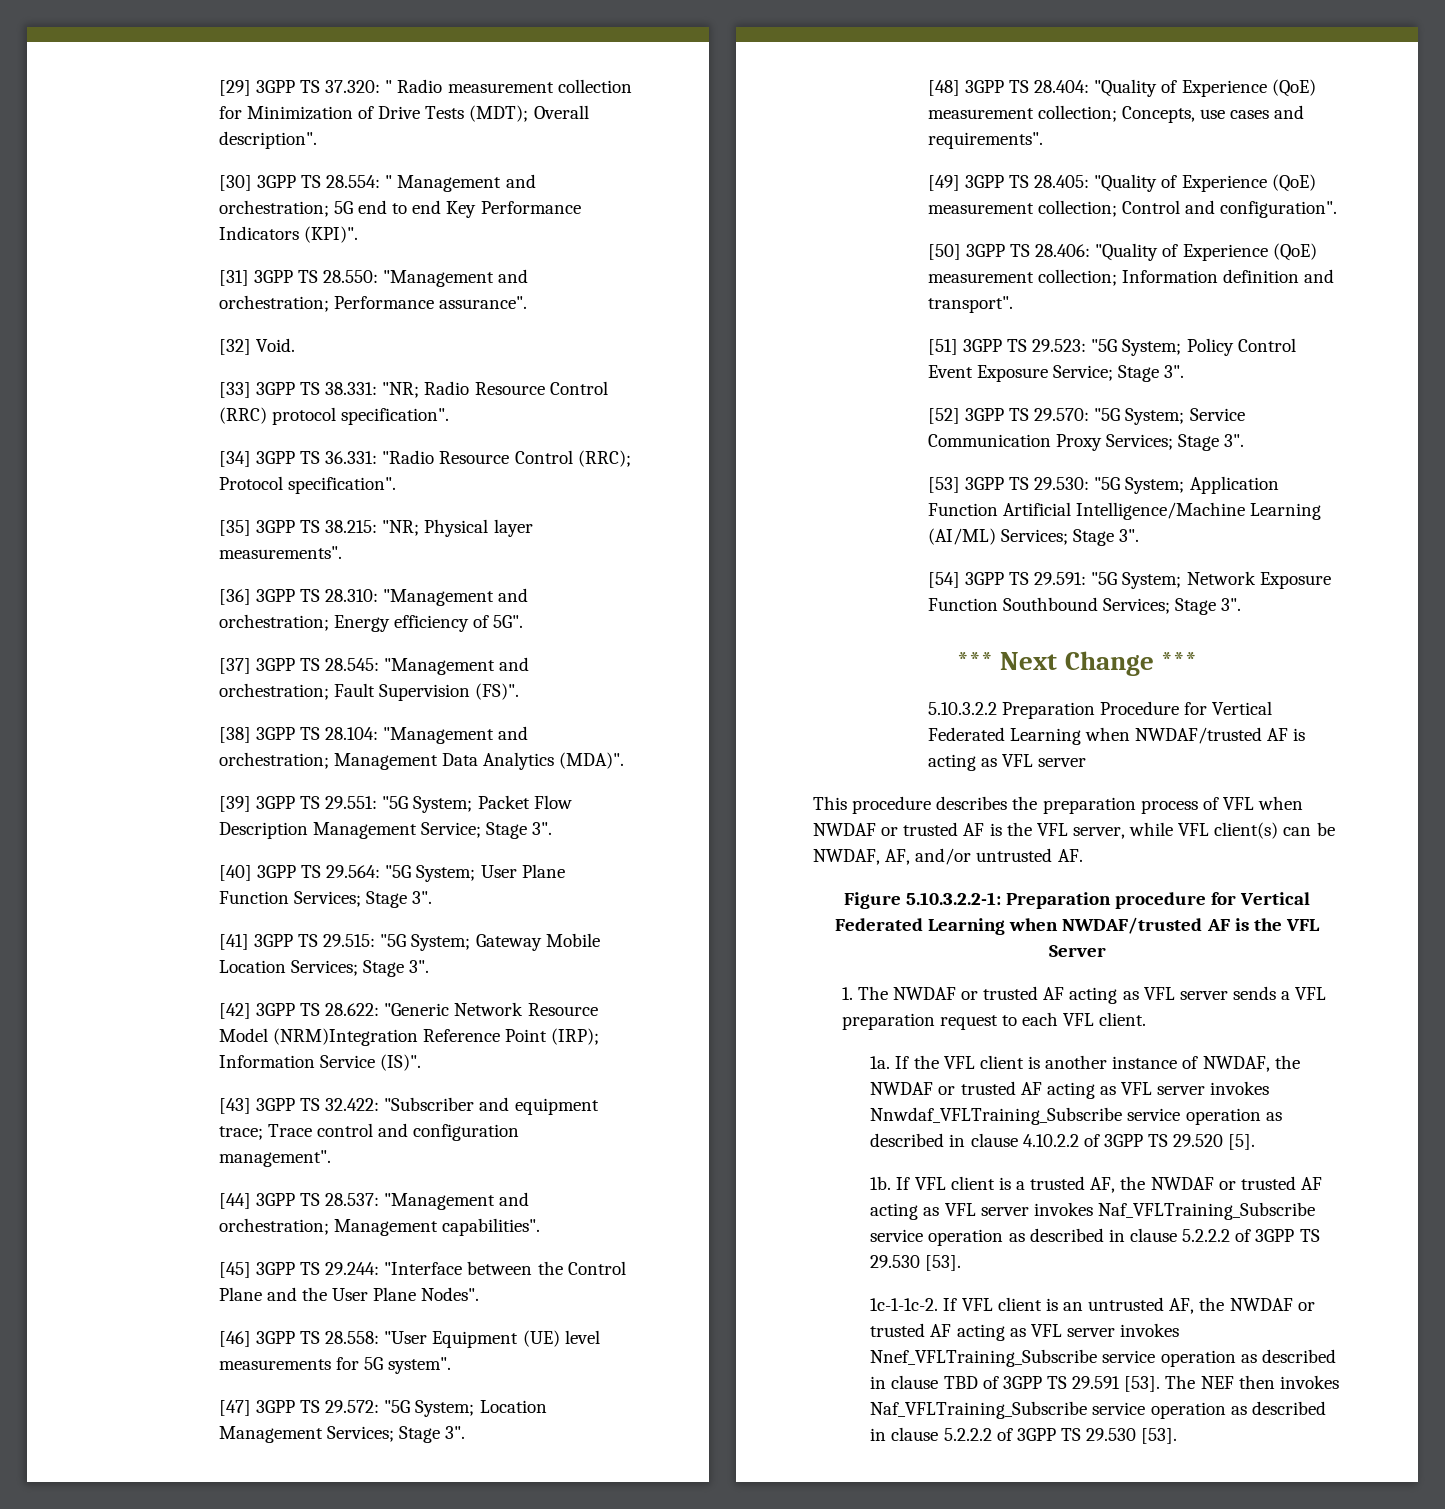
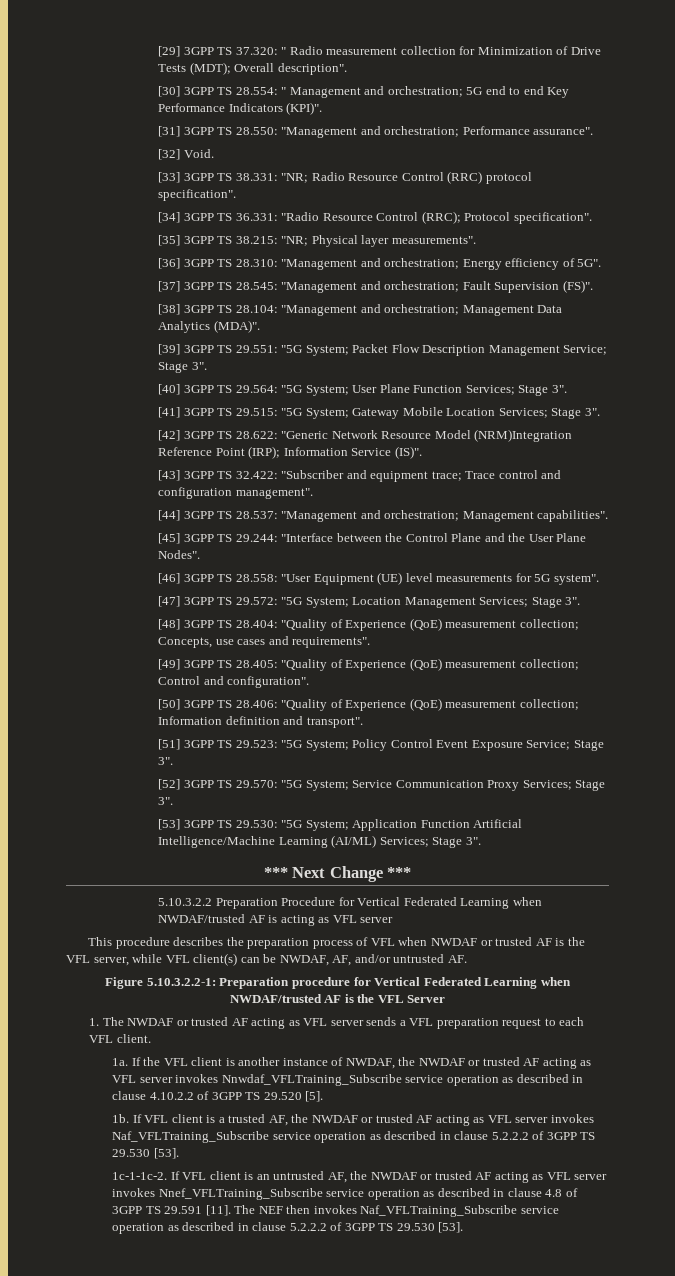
[927,571,1331,589] [927,597,1242,615] // [54] 3GPP TS 29.591: "5G System; Network Exposure Function Southbound Services; Stage 3". -> (481, 841) none
[943,1376,978,1389] TBD -> [545,1189,563,1197] 4.8
[1124,1376,1161,1392] [53]. -> [205,1205,231,1216] [11].

